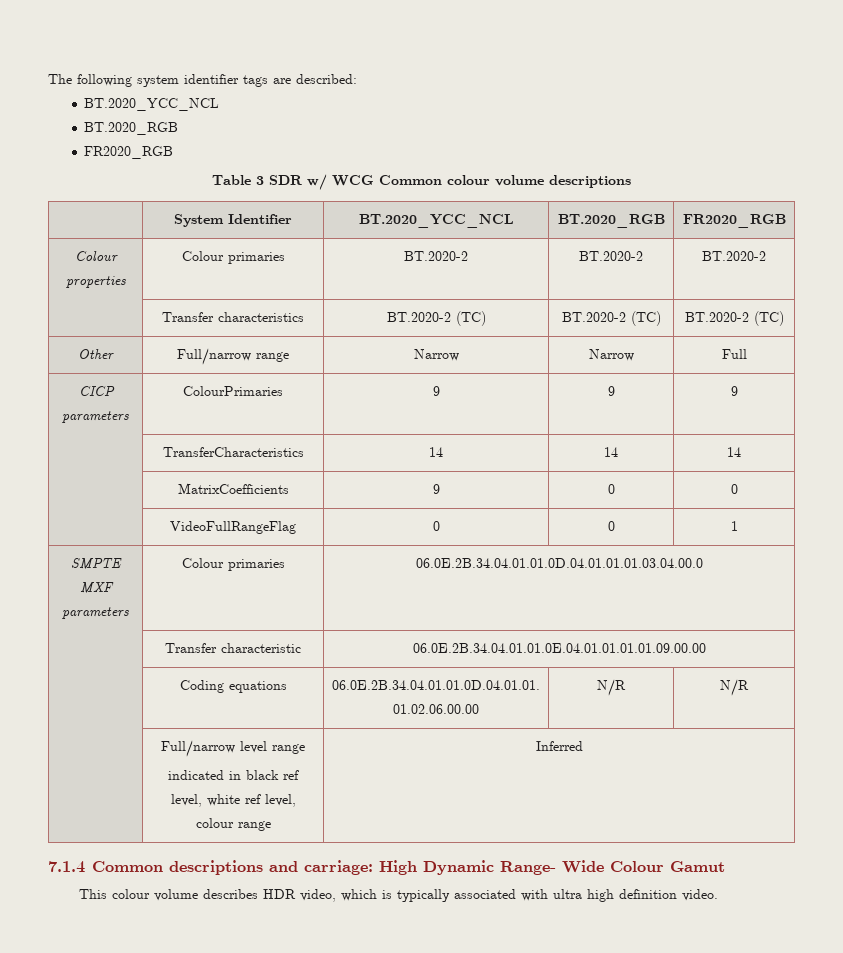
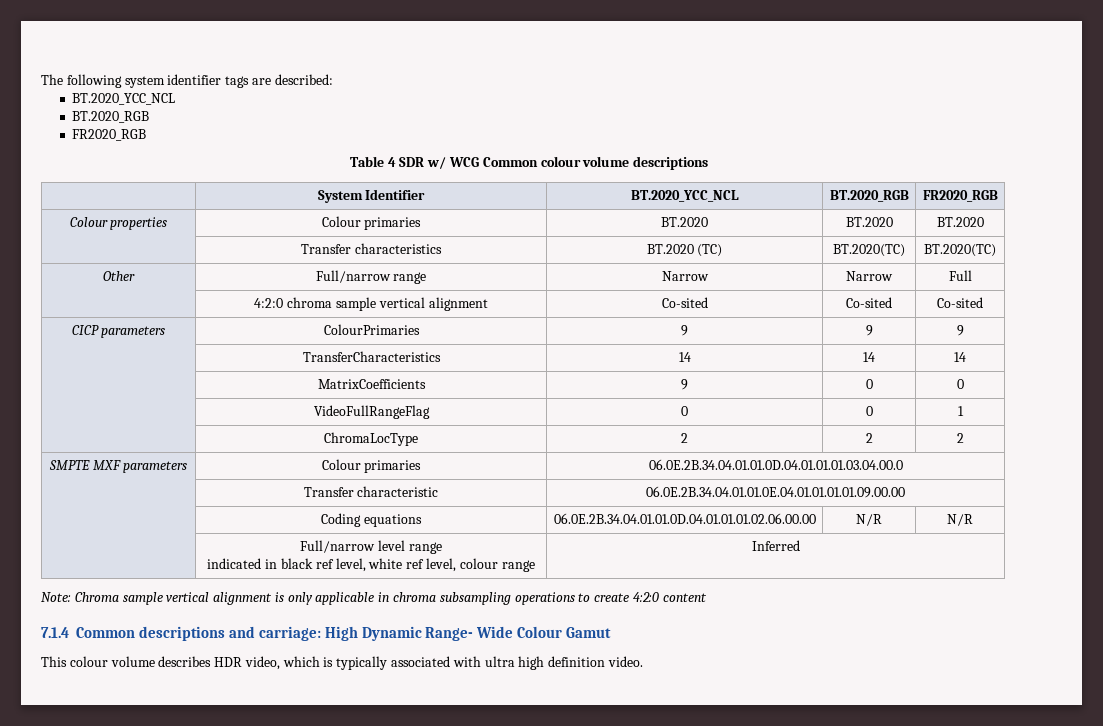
[256,176,264,185] 3 -> [387,157,396,167] 4
[404,251,468,261] [579,251,643,261] [702,251,766,261] BT.2020-2 | BT.2020-2 | BT.2020-2 -> [661,217,708,227] [845,217,893,227] [936,217,984,227] BT.2020 | BT.2020 | BT.2020
[386,311,486,326] [561,311,661,326] [684,311,784,326] BT.2020-2 (TC) | BT.2020-2 (TC) | BT.2020-2 (TC) -> [646,244,723,257] [833,244,905,257] [924,244,996,257] BT.2020 (TC) | BT.2020(TC) | BT.2020(TC)
(747, 354) none -> [254,297,488,311] [661,297,708,308] [846,297,892,308] [937,297,983,308] // | 4:2:0 chroma sample vertical alignment | Co-sited | Co-sited | Co-sited
(738, 526) none -> [324,432,418,446] [681,433,688,443] [865,433,873,443] [956,433,964,443] // | ChromaLocType | 2 | 2 | 2
(583, 746) none -> [41,592,707,605] // Note: Chroma sample vertical alignment is only applicable in chroma subsampling operations to create 4:2:0 content

